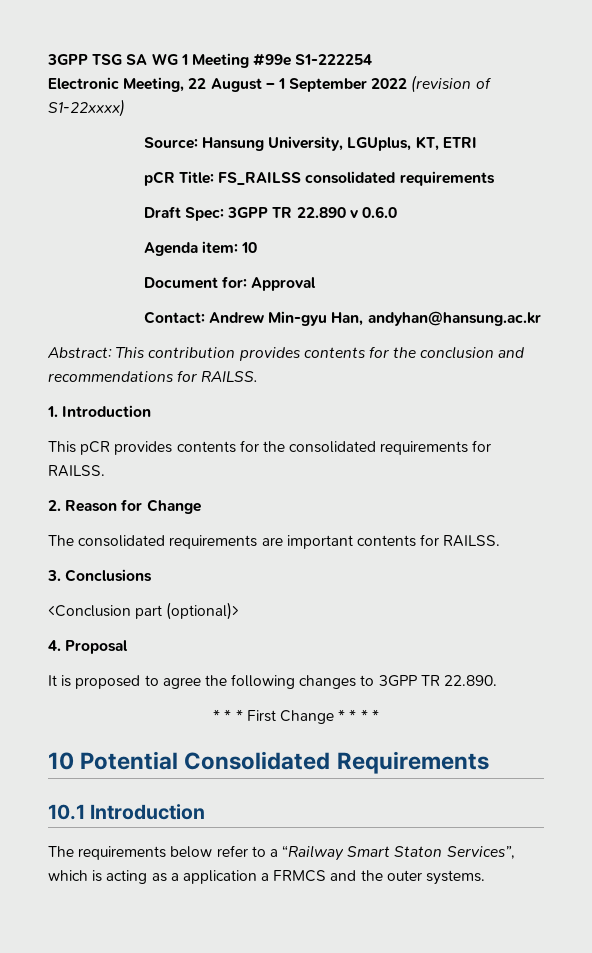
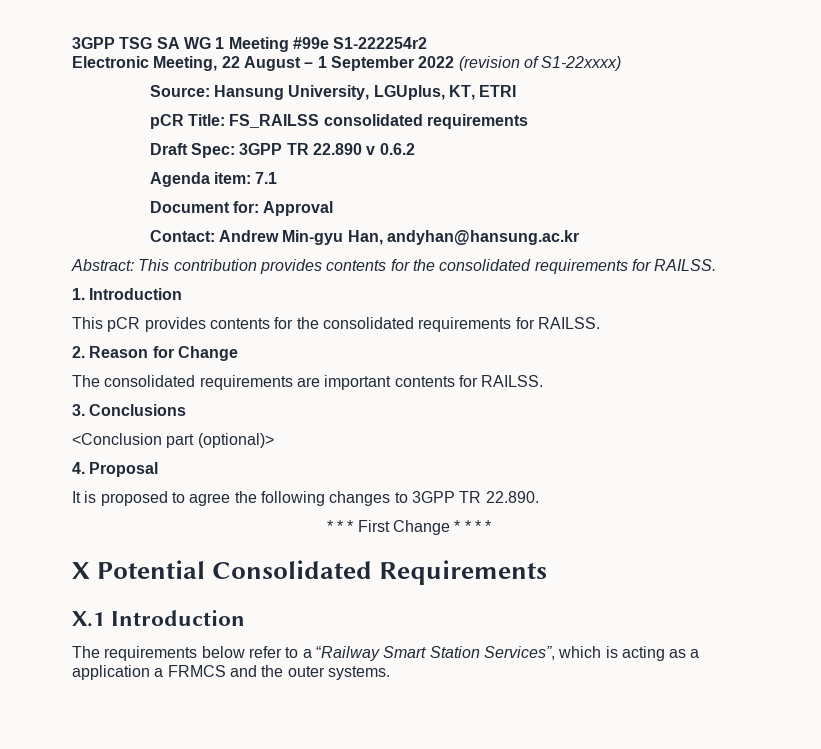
[295,54,373,65] S1-222254 -> [333,37,428,49] S1-222254r2
[361,206,397,218] 0.6.0 -> [379,143,415,155] 0.6.2
[241,242,258,253] 10 -> [255,172,278,184] 7.1
[420,346,525,359] [48,371,174,382] conclusion and recommendations -> [439,259,628,274] consolidated requirements
[48,752,74,770] 10 -> [72,562,90,579] X
[48,804,85,820] 10.1 -> [72,611,105,627] X.1
[394,846,443,857] Staton -> [429,646,480,658] Station

